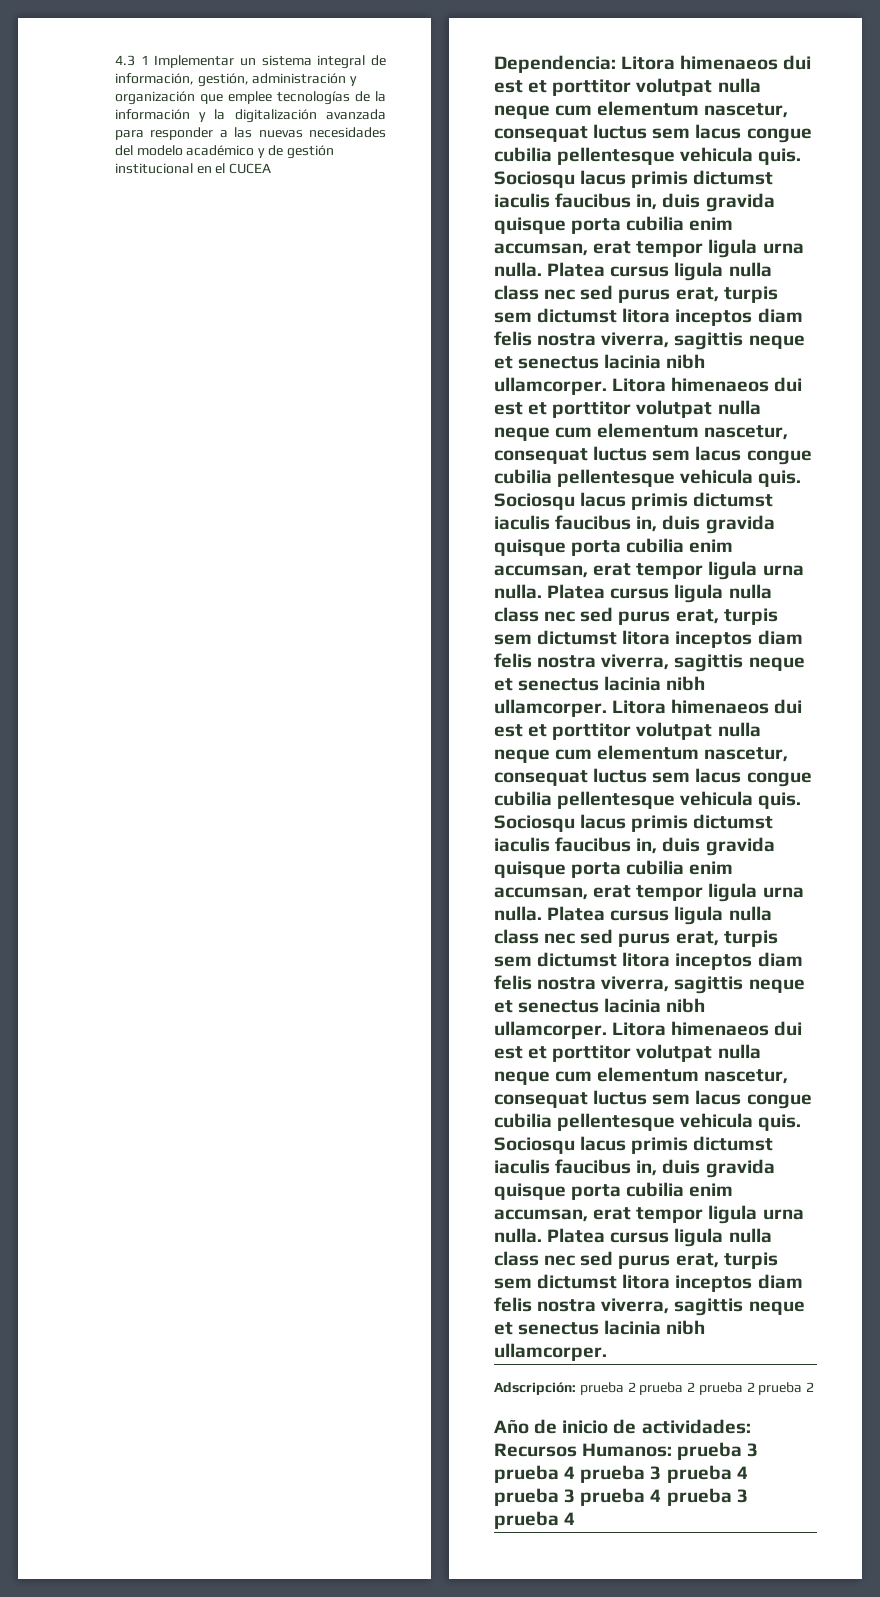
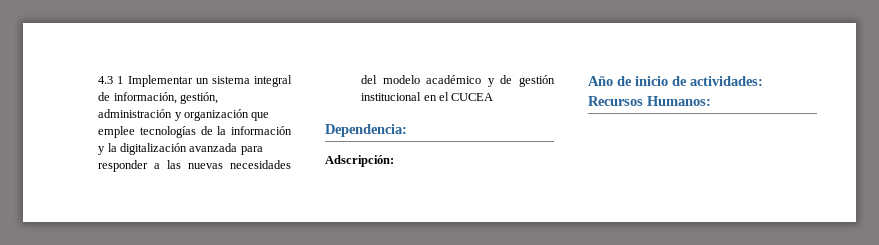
[621,55,812,70] [494,78,761,96] [494,101,789,119] [494,124,812,143] [494,147,802,165] [494,170,774,188] [494,193,775,212] [494,216,734,234] [494,239,804,258] [494,262,772,281] [494,285,778,303] [494,308,803,326] [494,331,805,350] [494,354,706,369] [494,377,803,395] [494,400,761,418] [494,423,789,441] [494,446,812,465] [494,469,802,487] [494,492,774,510] [494,515,775,534] [494,538,734,556] [494,561,804,580] [494,584,772,603] [494,607,778,625] [494,630,803,648] [494,653,805,672] [494,676,706,691] [494,699,803,717] [494,722,761,740] [494,745,789,763] [494,768,812,787] [494,791,802,809] [494,814,774,832] [494,837,775,856] [494,860,734,878] [494,883,804,902] [494,906,772,925] [494,929,778,947] [494,952,803,970] [494,975,805,994] [494,998,706,1013] [494,1021,803,1039] [494,1044,761,1062] [494,1067,789,1085] [494,1090,812,1109] [494,1113,802,1131] [494,1136,774,1154] [494,1159,775,1178] [494,1182,734,1200] [494,1205,804,1224] [494,1228,772,1247] [494,1251,778,1269] [494,1274,803,1292] [494,1297,805,1316] [494,1320,706,1335] [494,1343,607,1361] [494,1382,815,1395] Litora himenaeos dui est et porttitor volutpat nulla neque cum elementum nascetur, consequat luctus sem lacus congue cubilia pellentesque vehicula quis. Sociosqu lacus primis dictumst iaculis faucibus in, duis gravida quisque porta cubilia enim accumsan, erat tempor ligula urna nulla. Platea cursus ligula nulla class nec sed purus erat, turpis sem dictumst litora inceptos diam felis nostra viverra, sagittis neque et senectus lacinia nibh ullamcorper. Litora himenaeos dui est et porttitor volutpat nulla neque cum elementum nascetur, consequat luctus sem lacus congue cubilia pellentesque vehicula quis. Sociosqu lacus primis dictumst iaculis faucibus in, duis gravida quisque porta cubilia enim accumsan, erat tempor ligula urna nulla. Platea cursus ligula nulla class nec sed purus erat, turpis sem dictumst litora inceptos diam felis nostra viverra, sagittis neque et senectus lacinia nibh ullamcorper. Litora himenaeos dui est et porttitor volutpat nulla neque cum elementum nascetur, consequat luctus sem lacus congue cubilia pellentesque vehicula quis. Sociosqu lacus primis dictumst iaculis faucibus in, duis gravida quisque porta cubilia enim accumsan, erat tempor ligula urna nulla. Platea cursus ligula nulla class nec sed purus erat, turpis sem dictumst litora inceptos diam felis nostra viverra, sagittis neque et senectus lacinia nibh ullamcorper. Litora himenaeos dui est et porttitor volutpat nulla neque cum elementum nascetur, consequat luctus sem lacus congue cubilia pellentesque vehicula quis. Sociosqu lacus primis dictumst iaculis faucibus in, duis gravida quisque porta cubilia enim accumsan, erat tempor ligula urna nulla. Platea cursus ligula nulla class nec sed purus erat, turpis sem dictumst litora inceptos diam felis nostra viverra, sagittis neque et senectus lacinia nibh ullamcorper. // Adscripción: prueba 2 prueba 2 prueba 2 prueba 2 -> [325,155,394,167] // Adscripción:
[677,1442,759,1460] [494,1465,748,1483] [494,1488,748,1506] [494,1511,576,1529] prueba 3 prueba 4 prueba 3 prueba 4 prueba 3 prueba 4 prueba 3 prueba 4 -> (711, 101) none

